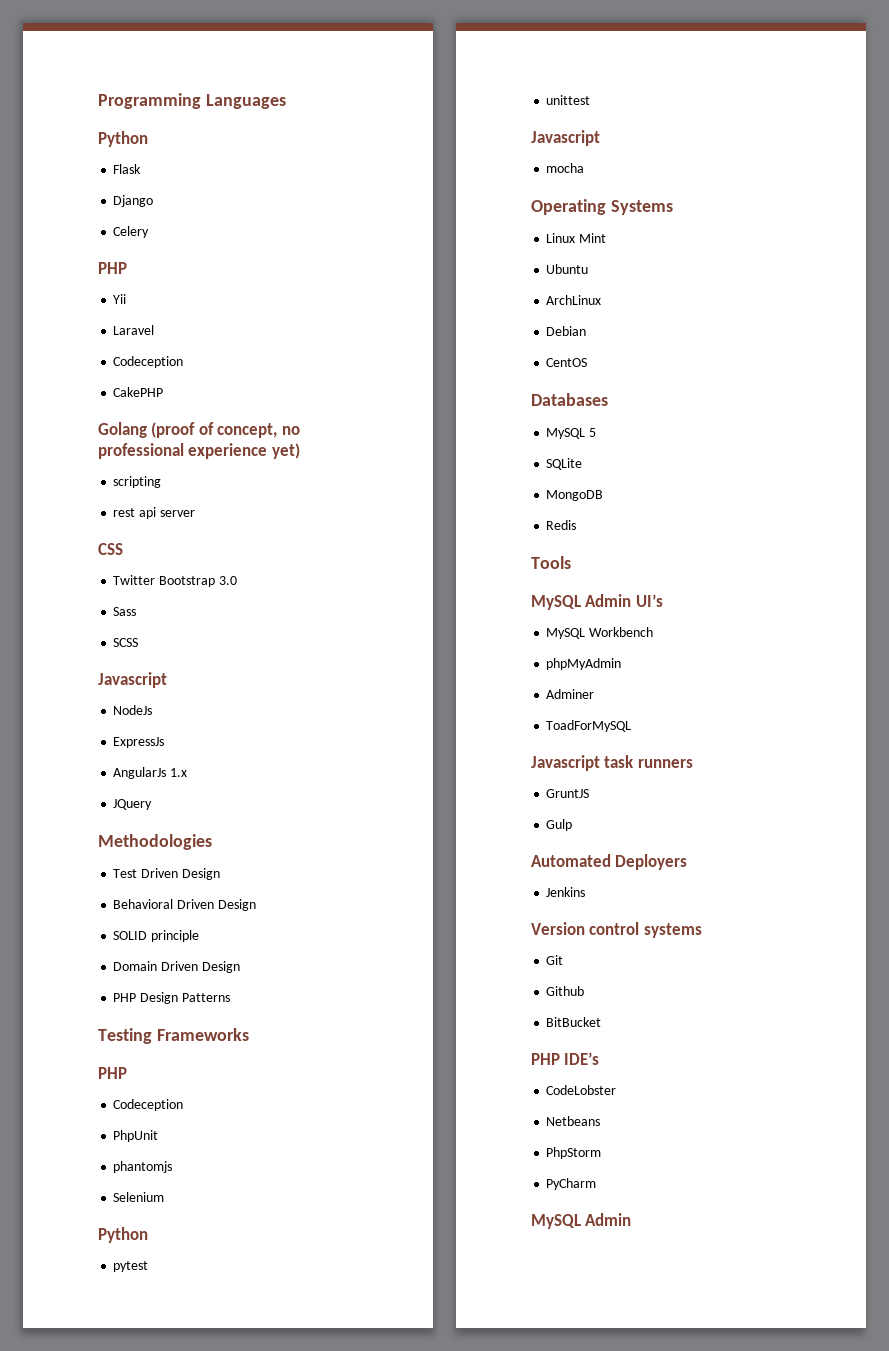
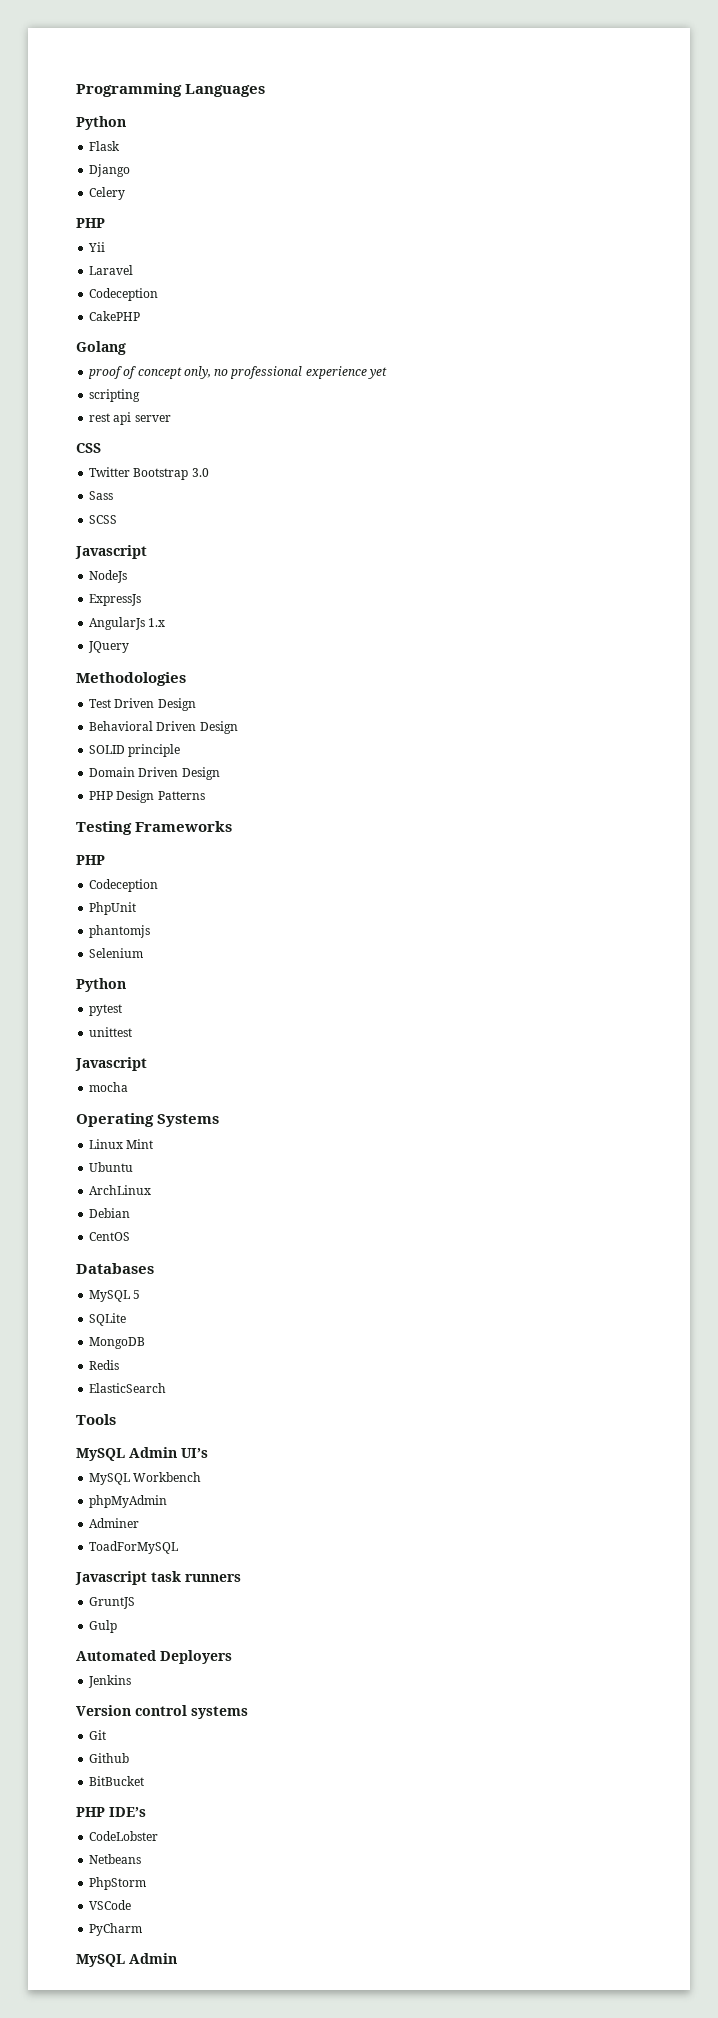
[151,422,278,438] (proof of concept, -> [88,366,211,379] // proof of concept only,
[271,443,300,459] yet) -> [367,367,387,379] yet
(577, 525) none -> [89,1383,167,1393] // ElasticSearch
(602, 1153) none -> [89,1900,132,1910] // VSCode

